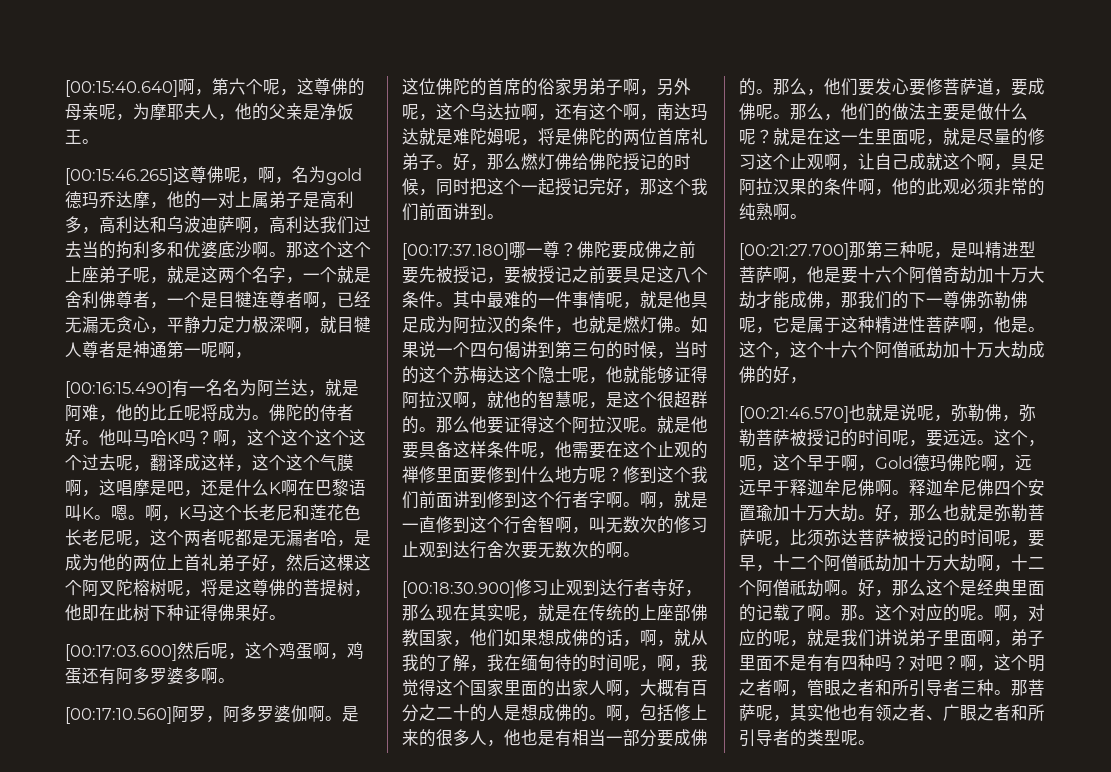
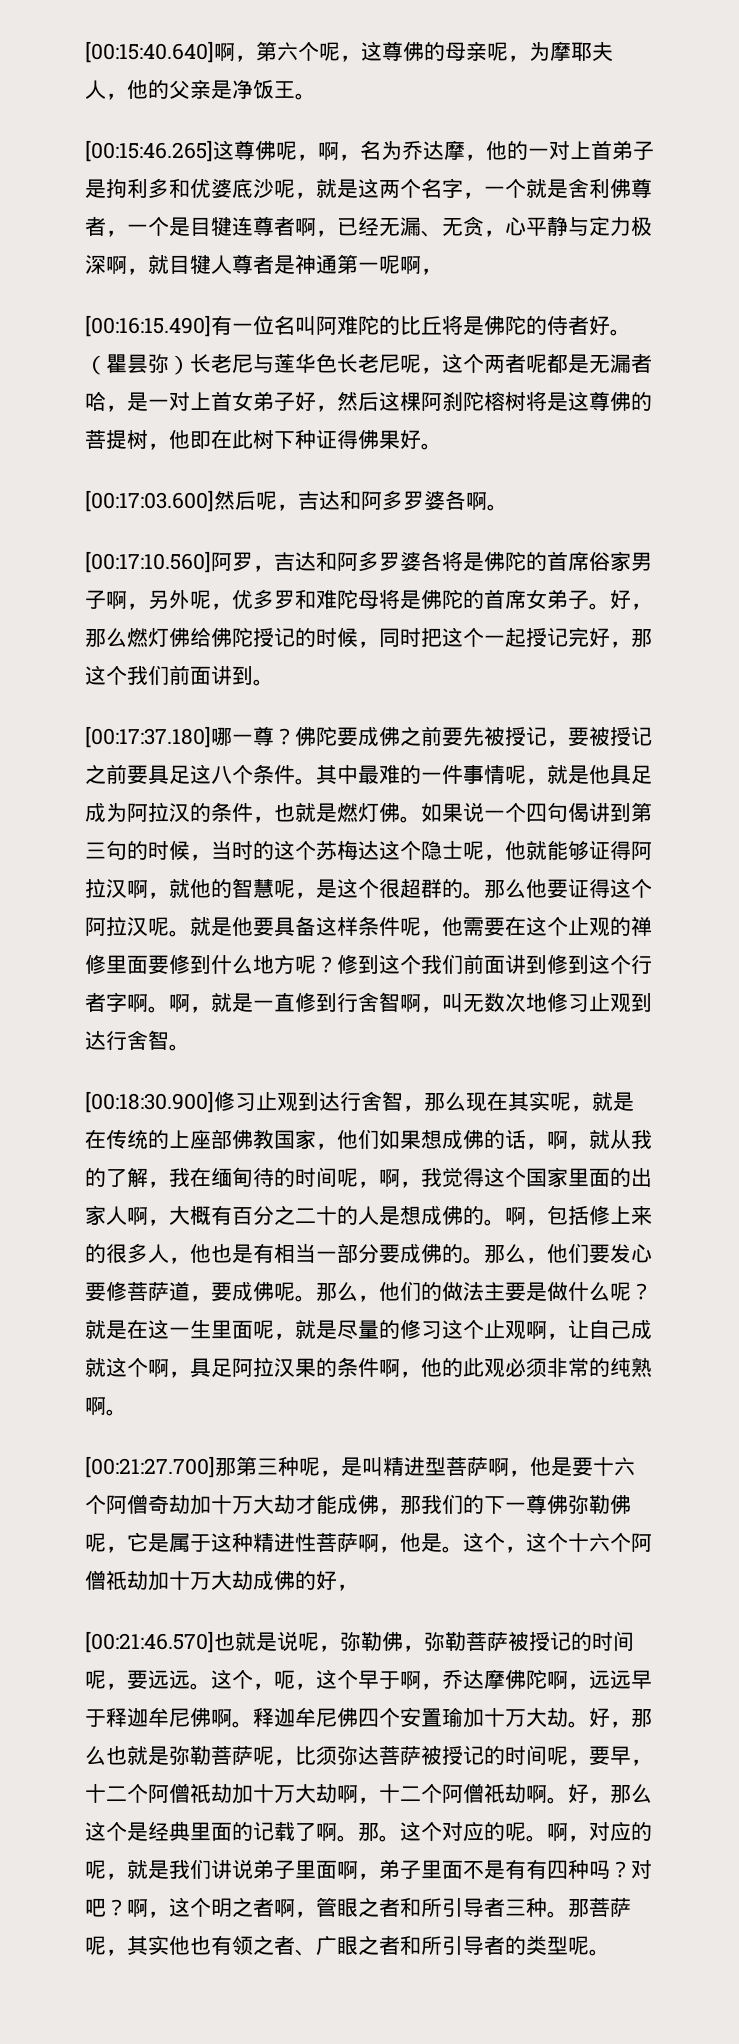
[326,168,362,185] [65,191,99,209] gold德玛 -> (402, 150) none
[252,191,354,209] [65,216,371,234] [65,241,371,259] [65,266,133,284] 属弟子是高利多，高利达和乌波迪萨啊，高利达我们过去当的拘利多和优婆底沙啊。那这个这个上座弟子 -> [591,140,654,160] [85,178,274,198] 首弟子是拘利多和优婆底沙
[99,316,218,334] 无贪心，平静力 -> [421,216,589,237] 、无贪，心平静与
[206,379,359,397] [65,404,354,422] [65,429,366,447] [65,454,354,472] [65,479,366,497] [65,504,344,522] 名名为阿兰达，就是阿难，他的比丘呢将成为。佛陀的侍者好。他叫马哈K吗？啊，这个这个这个这个过去呢，翻译成这样，这个这个气膜啊，这唱摩是吧，还是什么K啊在巴黎语叫K。嗯。啊，K马这个长老尼和莲花 -> [253,315,631,336] [85,353,316,375] 位名叫阿难陀的比丘将是佛陀的侍者好。（瞿昙弥）长老尼与莲华
[65,554,371,572] [65,579,201,597] 成为他的两位上首礼弟子好，然后这棵这个阿叉陀榕树呢， -> [148,391,526,412] 一对上首女弟子好，然后这棵阿刹陀榕树
[245,642,364,660] [65,667,201,685] 这个鸡蛋啊，鸡蛋还有阿多罗婆多 -> [298,490,466,510] 吉达和阿多罗婆各
[223,705,359,723] [402,78,691,96] [402,103,708,121] [402,128,708,146] 阿多罗婆伽啊。是这位佛陀的首席的俗家男弟子啊，另外呢，这个乌达拉啊，还有这个啊，南达玛达就是难陀姆呢，将是佛陀的两位首席礼 -> [274,551,652,571] [85,589,547,610] 吉达和阿多罗婆各将是佛陀的首席俗家男子啊，另外呢，优多罗和难陀母将是佛陀的首席女
[470,516,504,533] 这个 -> (337, 1002) none
[657,516,708,534] [402,541,623,559] 的修习止观到达行舍次要无数次的啊 -> [526,992,652,1012] [85,1030,169,1050] 地修习止观到达行舍智
[634,579,685,597] 者寺好 -> [361,1091,403,1111] 舍智
[875,454,947,472] Gold德玛 -> [442,1669,505,1689] 乔达摩

